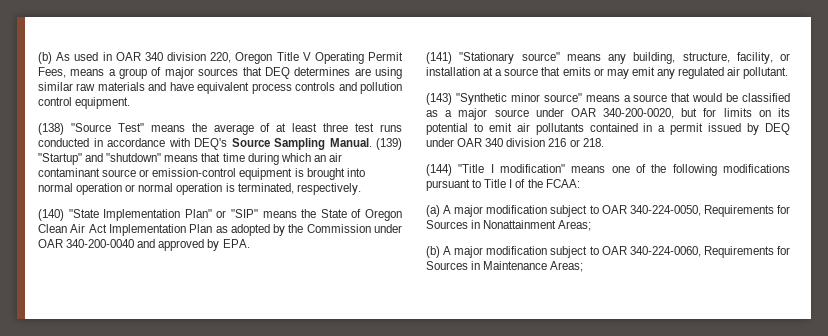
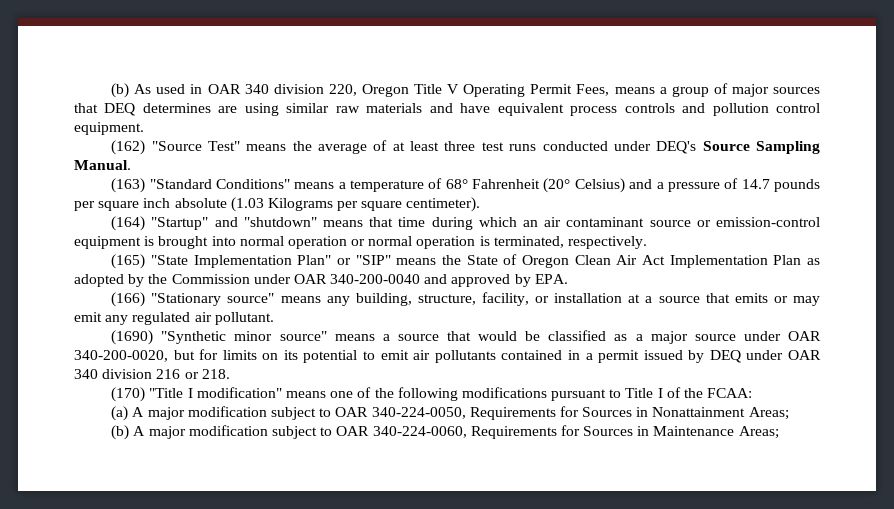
[38,123,64,135] (138) -> [111,140,146,155] (162)
[93,138,190,147] in accordance with -> [613,141,651,151] under
[376,138,402,150] (139) -> [111,178,821,193] [74,197,481,212] [111,216,146,231] // (163) "Standard Conditions" means a temperature of 68° Fahrenheit (20° Celsius) and a pressure of 14.7 pounds per square inch absolute (1.03 Kilograms per square centimeter). // (164)
[38,209,64,221] (140) -> [111,254,146,269] (165)
[426,52,452,64] (141) -> [111,292,146,307] (166)
[426,93,452,105] (143) -> [111,330,154,345] (1690)
[426,164,452,176] (144) -> [111,387,146,402] (170)

